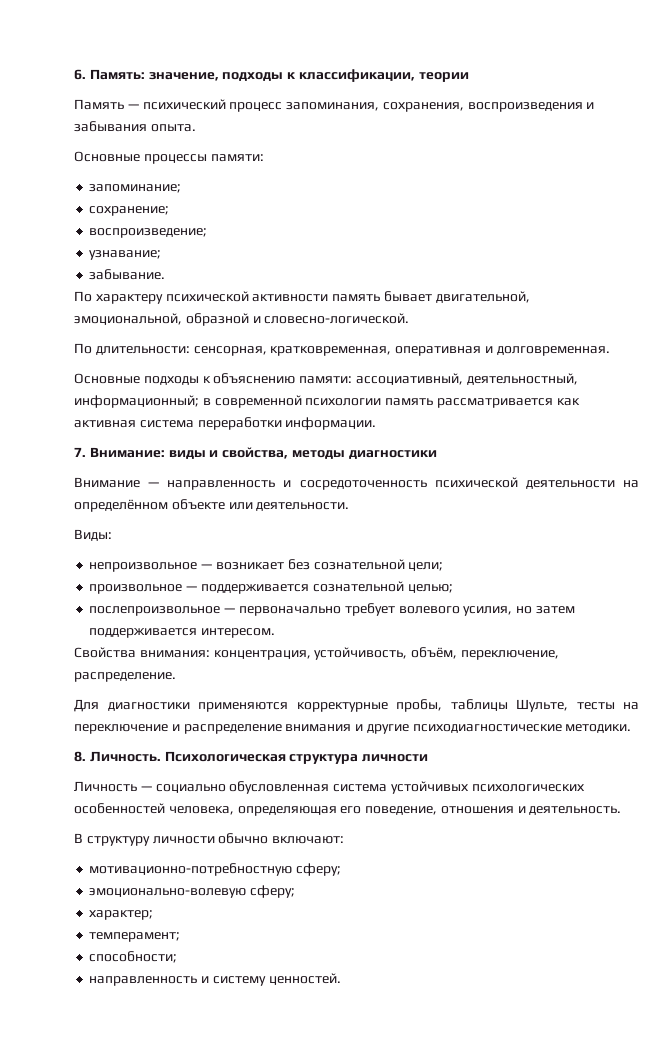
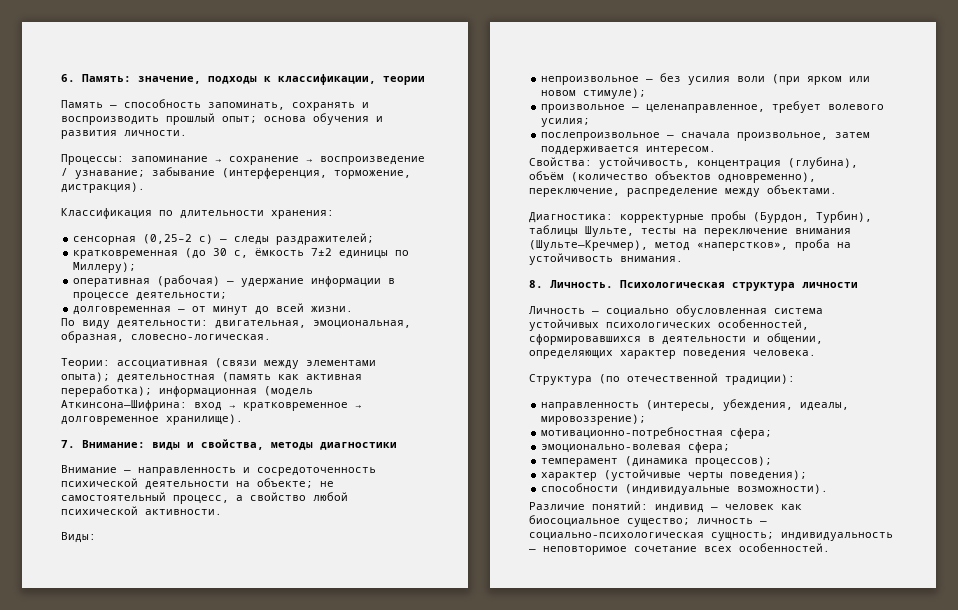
[142,99,595,112] [74,121,196,132] [74,151,264,164] [89,184,182,193] [89,206,170,216] [89,228,208,238] [89,250,162,260] [89,269,166,280] [74,291,530,304] [74,313,410,326] [74,343,610,356] [74,373,578,385] [74,395,580,408] [74,417,377,430] психический процесс запоминания, сохранения, воспроизведения и забывания опыта. // Основные процессы памяти: // запоминание; // сохранение; // воспроизведение; // узнавание; // забывание. // По характеру психической активности память бывает двигательной, эмоциональной, образной и словесно-логической. // По длительности: сенсорная, кратковременная, оперативная и долговременная. // Основные подходы к объяснению памяти: ассоциативный, деятельностный, информационный; в современной психологии память рассматривается как активная система переработки информации. -> [124,99,369,111] [61,113,383,125] [61,130,187,139] [61,154,425,165] [61,167,411,179] [61,182,145,193] [61,208,334,219] [73,233,375,245] [73,248,410,259] [73,262,137,273] [73,275,396,287] [73,292,228,301] [73,303,354,315] [61,318,411,329] [61,331,271,343] [61,358,376,369] [61,372,362,383] [61,385,313,397] [61,400,362,411] [61,414,243,425] способность запоминать, сохранять и воспроизводить прошлый опыт; основа обучения и развития личности. // Процессы: запоминание → сохранение → воспроизведение / узнавание; забывание (интерференция, торможение, дистракция). // Классификация по длительности хранения: // сенсорная (0,25–2 с) — следы раздражителей; // кратковременная (до 30 с, ёмкость 7±2 единицы по Миллеру); // оперативная (рабочая) — удержание информации в процессе деятельности; // долговременная — от минут до всей жизни. // По виду деятельности: двигательная, эмоциональная, образная, словесно-логическая. // Теории: ассоциативная (связи между элементами опыта); деятельностная (память как активная переработка); информационная (модель Аткинсона—Шифрина: вход → кратковременное → долговременное хранилище).
[74,499,350,512] [74,529,112,541] [89,559,444,572] [89,581,453,594] [89,603,575,616] [89,628,276,638] [74,647,559,660] [74,672,176,682] [74,699,442,712] определённом объекте или деятельности. // Виды: // непроизвольное — возникает без сознательной цели; // произвольное — поддерживается сознательной целью; // послепроизвольное — первоначально требует волевого усилия, но затем поддерживается интересом. // Свойства внимания: концентрация, устойчивость, объём, переключение, распределение. // Для диагностики применяются корректурные пробы, -> [257,478,334,488] [61,492,348,504] [61,506,222,515] [61,532,96,543] [541,73,871,85] [541,88,647,99] [541,101,885,113] [541,118,591,127] [541,132,871,141] [541,146,717,155] [529,157,858,169] [529,171,816,183] [529,185,837,197] [529,211,872,223] объекте; не самостоятельный процесс, а свойство любой психической активности. // Виды: // непроизвольное — без усилия воли (при ярком или новом стимуле); // произвольное — целенаправленное, требует волевого усилия; // послепроизвольное — сначала произвольное, затем поддерживается интересом. // Свойства: устойчивость, концентрация (глубина), объём (количество объектов одновременно), переключение, распределение между объектами. // Диагностика: корректурные пробы (Бурдон, Турбин),
[171,724,632,734] и распределение внимания и другие психодиагностические методики. -> [795,228,851,234] [529,239,851,251] [529,253,683,265] внимания (Шульте—Кречмер), метод «наперстков», проба на устойчивость внимания.
[74,803,622,816] [74,833,345,846] [89,863,342,876] [89,885,296,898] [89,910,154,920] [89,932,181,942] [89,951,178,963] [89,973,341,986] особенностей человека, определяющая его поведение, отношения и деятельность. // В структуру личности обычно включают: // мотивационно-потребностную сферу; // эмоционально-волевую сферу; // характер; // темперамент; // способности; // направленность и систему ценностей. -> [718,319,809,330] [529,333,823,345] [529,350,816,359] [529,373,795,385] [541,399,850,411] [541,414,647,425] [541,427,773,439] [541,442,731,453] [541,456,773,467] [541,469,808,481] [541,483,829,495] [529,501,802,513] [529,515,767,527] [529,532,893,541] [529,543,830,555] особенностей, сформировавшихся в деятельности и общении, определяющих характер поведения человека. // Структура (по отечественной традиции): // направленность (интересы, убеждения, идеалы, мировоззрение); // мотивационно-потребностная сфера; // эмоционально-волевая сфера; // темперамент (динамика процессов); // характер (устойчивые черты поведения); // способности (индивидуальные возможности). // Различие понятий: индивид — человек как биосоциальное существо; личность — социально-психологическая сущность; индивидуальность — неповторимое сочетание всех особенностей.

